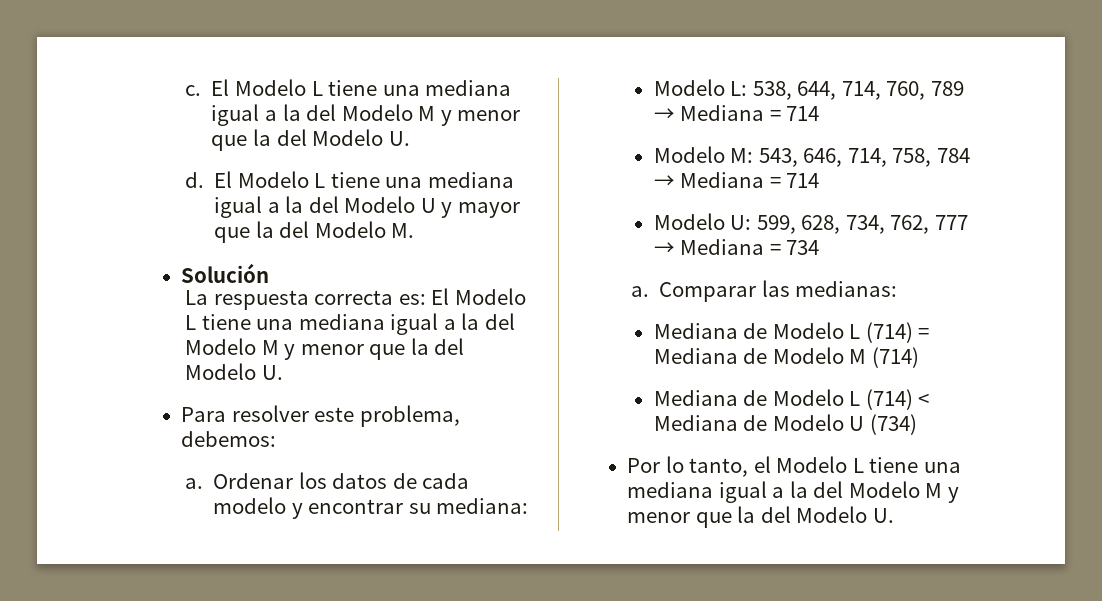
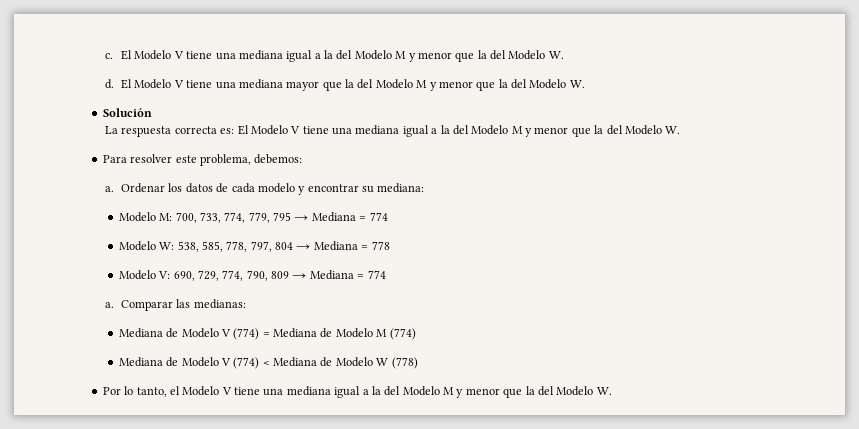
[311,81,323,96] L -> [173,51,184,59] V
[388,131,410,146] U. -> [548,51,564,59] W.
[314,172,514,188] [214,196,453,218] L tiene una mediana igual a la del Modelo U y -> [173,79,283,89] V tiene una mediana
[391,223,415,238] M. -> [416,79,585,91] M y menor que la del Modelo W.
[184,315,196,330] L -> [290,126,301,134] V
[261,365,283,380] U. -> [665,126,681,134] W.
[730,81,964,100] [653,105,820,121] [653,146,970,167] [653,172,820,188] [653,213,968,234] [653,239,820,255] L: 538, 644, 714, 760, 789 → Mediana = 714 // Modelo M: 543, 646, 714, 758, 784 → Mediana = 714 // Modelo U: 599, 628, 734, 762, 777 → Mediana = 734 -> [159,212,388,223] [118,241,390,252] [118,270,386,281] M: 700, 733, 774, 779, 795 → Mediana = 774 // Modelo W: 538, 585, 778, 797, 804 → Mediana = 778 // Modelo V: 690, 729, 774, 790, 809 → Mediana = 774
[849,322,913,343] L (714) -> [220,328,260,340] V (774)
[871,347,919,368] [653,389,913,410] (714) // Mediana de Modelo L (714) -> [389,328,416,340] [118,357,260,369] (774) // Mediana de Modelo V (774)
[849,414,917,435] U (734) -> [376,357,418,369] W (778)
[852,458,864,473] L -> [221,387,232,395] V
[872,508,894,523] U. -> [596,387,612,395] W.

